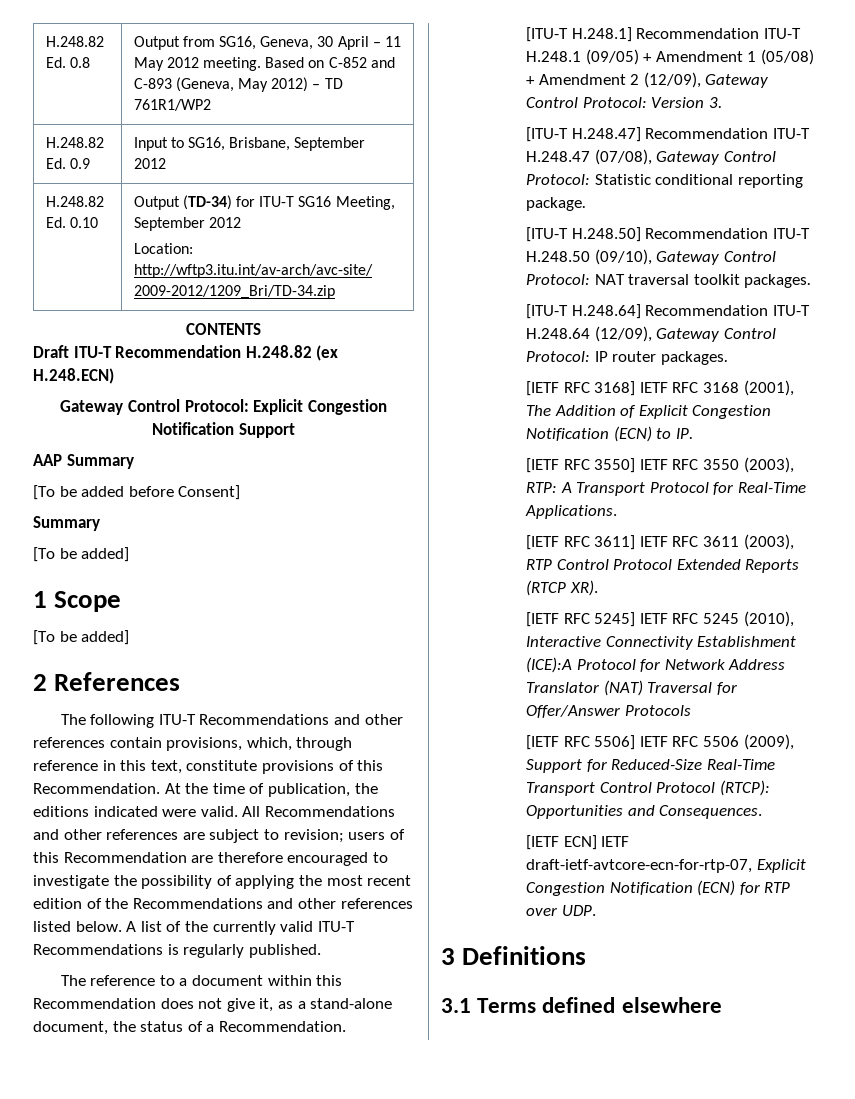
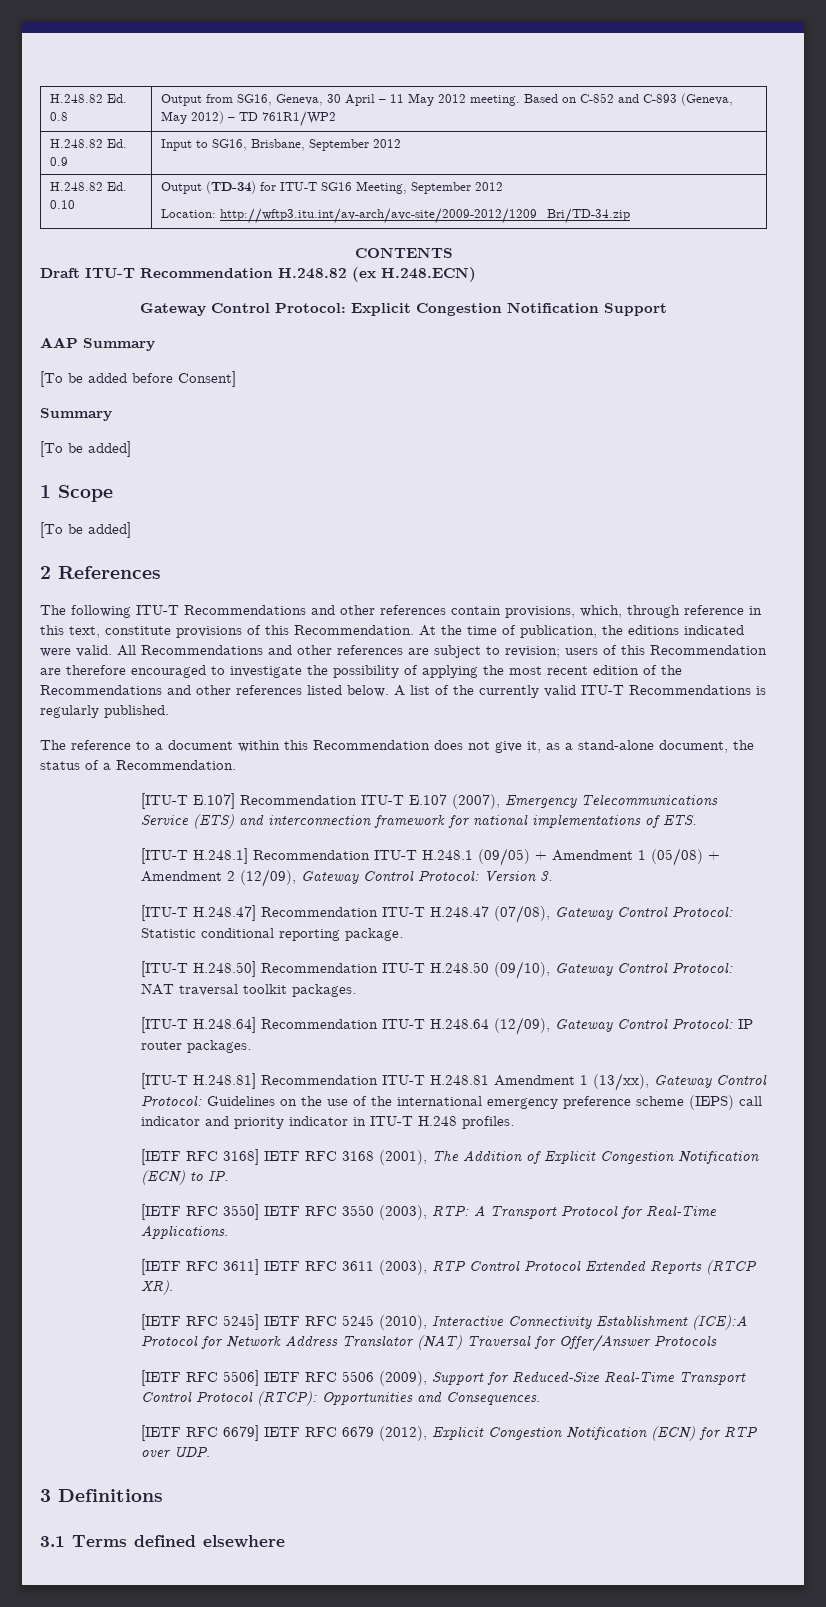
(346, 1026) none -> [141,793,719,809] [141,814,698,829] // [ITU-T E.107] Recommendation ITU-T E.107 (2007), Emergency Telecommunications Service (ETS) and interconnection framework for national implementations of ETS.
(728, 358) none -> [141,1073,768,1091] [141,1095,763,1110] [141,1116,516,1129] // [ITU-T H.248.81] Recommendation ITU-T H.248.81 Amendment 1 (13/xx), Gateway Control Protocol: Guidelines on the use of the international emergency preference scheme (IEPS) call indicator and priority indicator in ITU-T H.248 profiles.
[563,835,630,850] [526,859,753,873] ECN] IETF draft-ietf-avtcore-ecn-for-rtp-07, -> [186,1425,428,1441] RFC 6679] IETF RFC 6679 (2012),

